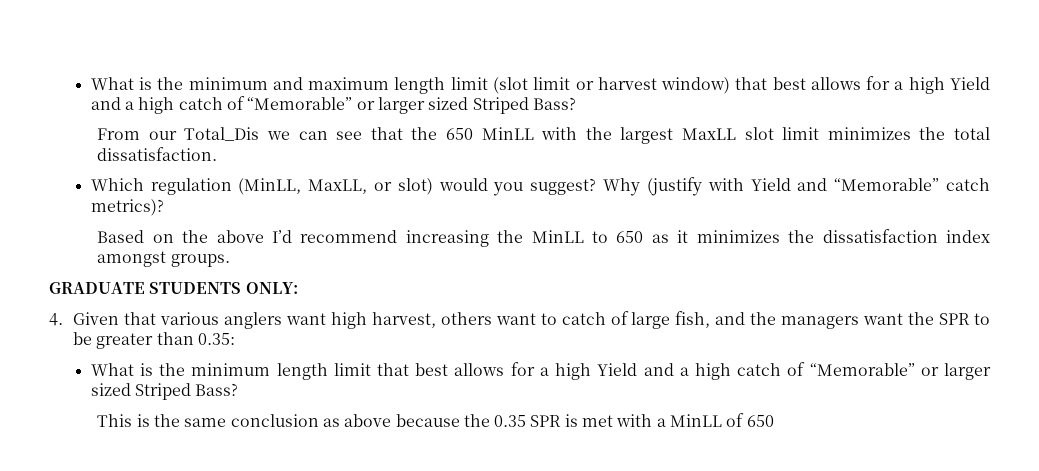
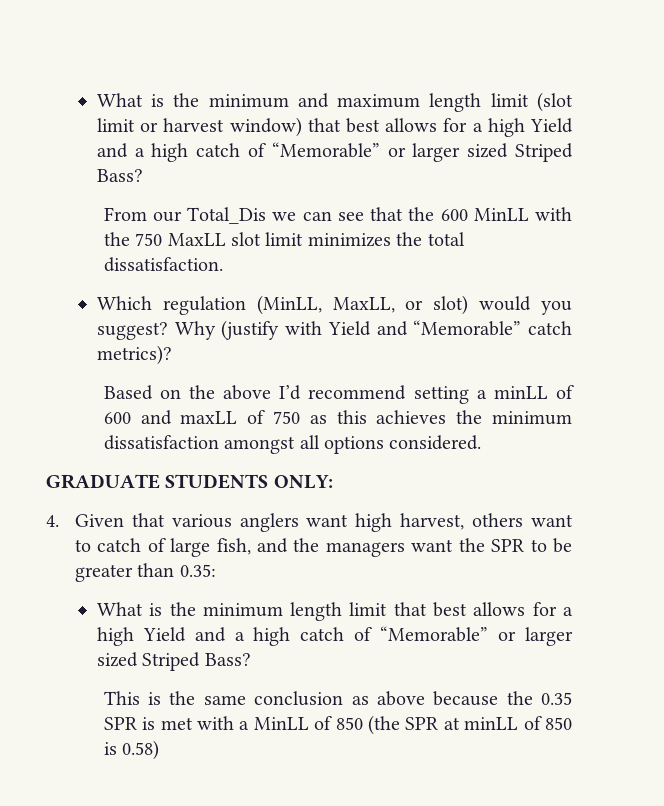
[446,128,474,140] 650 -> [440,209,468,221] 600
[620,127,674,144] largest -> [135,233,163,246] 750
[405,229,990,247] [97,251,230,267] increasing the MinLL to 650 as it minimizes the dissatisfaction index amongst groups. -> [413,385,574,404] [103,410,572,425] [103,435,482,454] setting a minLL of 600 and maxLL of 750 as this achieves the minimum dissatisfaction amongst all options considered.
[746,415,774,427] 650 -> [335,715,572,735] [103,740,160,760] 850 (the SPR at minLL of 850 is 0.58)

